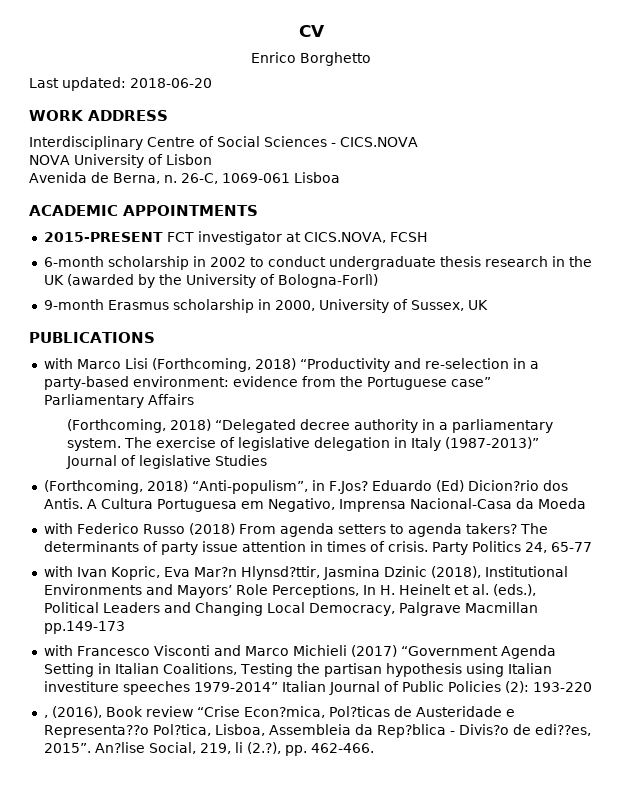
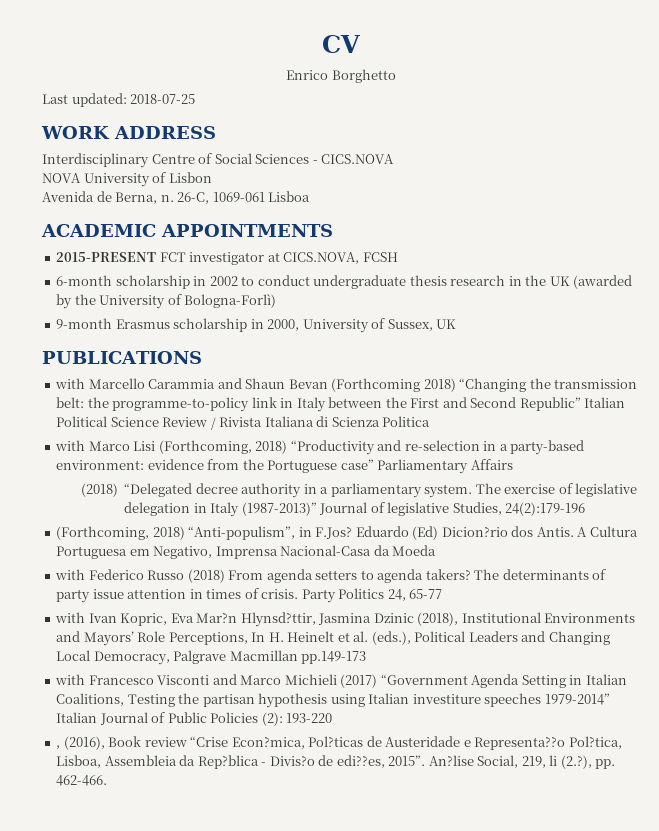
[130,78,212,88] 2018-06-20 -> [130,94,196,104] 2018-07-25
(155, 337) none -> [55,378,638,392] [56,397,626,412] [56,416,431,430] // with Marcello Carammia and Shaun Bevan (Forthcoming 2018) “Changing the transmission belt: the programme-to-policy link in Italy between the First and Second Republic” Italian Political Science Review / Rivista Italiana di Scienza Politica
[67,419,212,433] (Forthcoming, 2018) -> [80,483,118,497] (2018)
[215,455,268,466] Studies -> [452,502,586,516] Studies, 24(2):179-196

